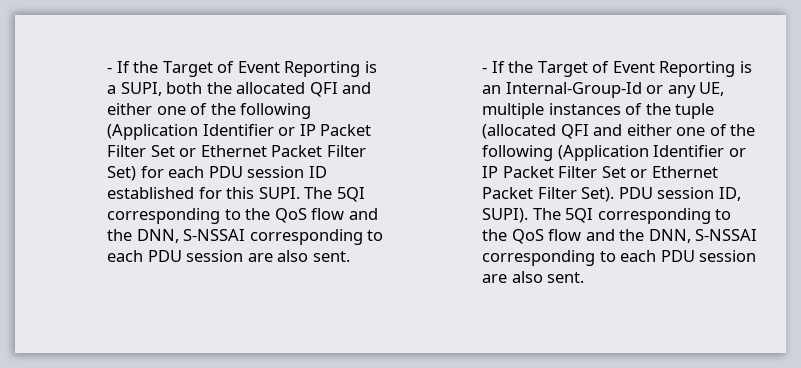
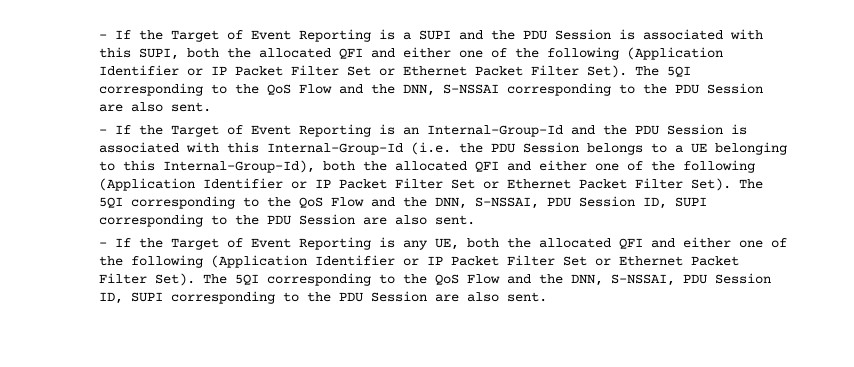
(117, 89) none -> [419,29,764,40] [99,47,132,58] SUPI and the PDU Session is associated with this
[107,166,327,181] [107,187,365,202] [107,208,378,224] [107,229,384,245] [107,250,244,262] Set) for each PDU session ID established for this SUPI. The 5QI corresponding to the QoS flow and the DNN, S-NSSAI corresponding to each PDU session -> [587,65,692,78] [99,83,764,96] Set). The 5QI corresponding to the QoS Flow and the DNN, S-NSSAI corresponding to the PDU Session
[646,82,725,98] [482,103,715,119] [482,124,557,139] or any UE, multiple instances of the tuple (allocated -> [571,124,748,135] [99,142,788,155] [99,160,468,173] and the PDU Session is associated with this Internal-Group-Id (i.e. the PDU Session belongs to a UE belonging to this Internal-Group-Id), both the allocated
[618,187,741,201] [482,208,732,224] [482,229,758,244] [482,250,757,266] PDU session ID, SUPI). The 5QI corresponding to the QoS flow and the DNN, S-NSSAI corresponding to each PDU session -> [739,179,764,189] [99,196,708,209] [99,214,476,227] [99,237,788,250] [99,255,740,268] [99,273,772,286] [99,291,428,304] The 5QI corresponding to the QoS Flow and the DNN, S-NSSAI, PDU Session ID, SUPI corresponding to the PDU Session are also sent. // - If the Target of Event Reporting is any UE, both the allocated QFI and either one of the following (Application Identifier or IP Packet Filter Set or Ethernet Packet Filter Set). The 5QI corresponding to the QoS Flow and the DNN, S-NSSAI, PDU Session ID, SUPI corresponding to the PDU Session

